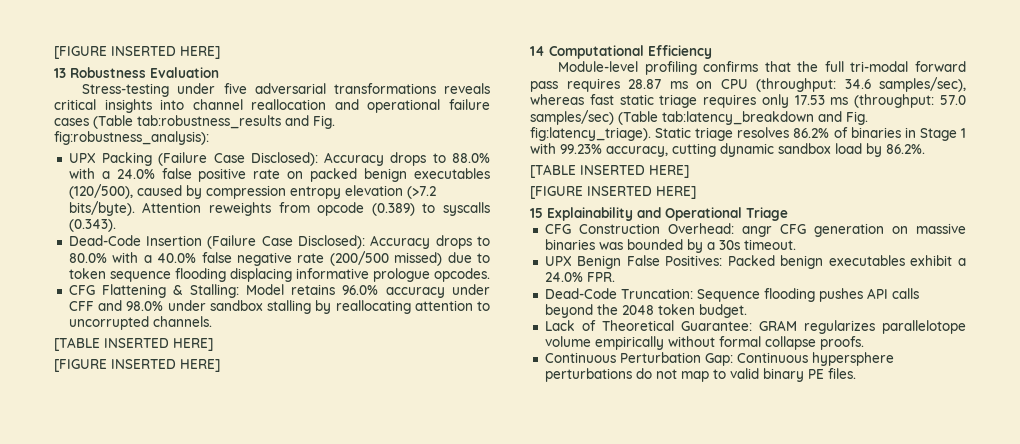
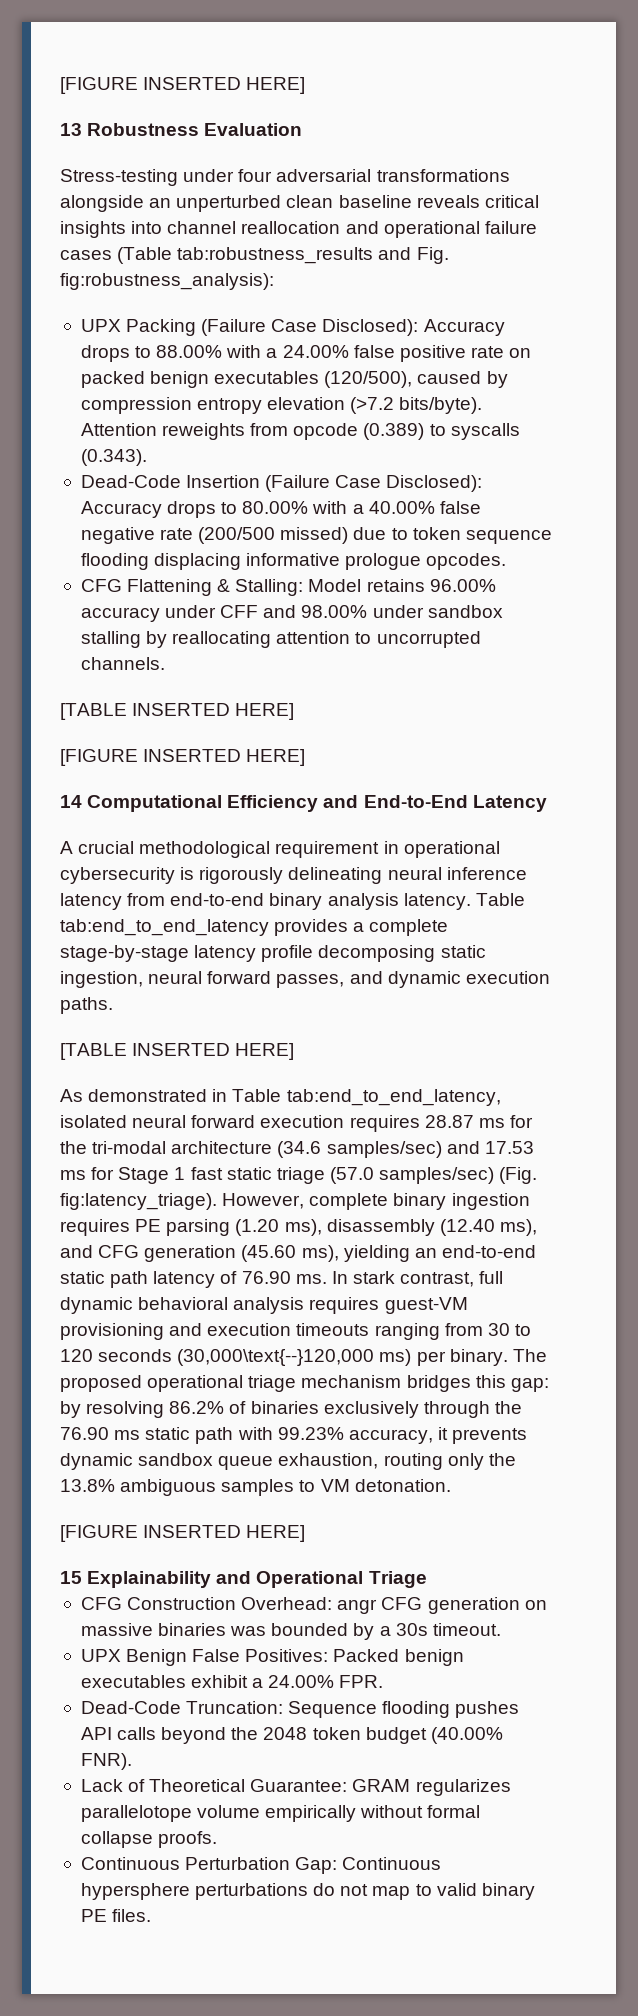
[223,83,247,94] five -> [238,169,273,182] four
(436, 88) none -> [60,195,412,212] alongside an unperturbed clean baseline
[452,153,491,163] [68,168,155,179] 88.0% with a 24.0% -> [156,345,349,358] 88.00% with a 24.00%
[68,252,197,263] 80.0% with a 40.0% -> [242,501,435,514] 80.00% with a 40.00%
[342,285,379,295] 96.0% -> [429,579,496,592] 96.00%
[126,301,164,311] 98.0% -> [301,605,368,618] 98.00%
[558,61,966,75] [530,77,966,92] [530,94,966,108] [530,110,868,125] [530,127,966,141] [530,143,925,157] [530,164,689,178] // Module-level profiling confirms that the full tri-modal forward pass requires 28.87 ms on CPU (throughput: 34.6 samples/sec), whereas fast static triage requires only 17.53 ms (throughput: 57.0 samples/sec) (Table tab:latency_breakdown and Fig. fig:latency_triage). Static triage resolves 86.2% of binaries in Stage 1 with 99.23% accuracy, cutting dynamic sandbox load by 86.2%. // [TABLE INSERTED HERE] -> [323,795,547,812] [60,841,500,858] [60,867,527,884] [60,893,525,910] [60,919,449,936] [60,945,486,962] [60,971,550,988] [60,997,113,1014] [60,1043,295,1060] [60,1089,501,1106] [60,1115,533,1132] [60,1141,534,1158] [60,1167,538,1184] [60,1193,530,1210] [60,1219,537,1236] [60,1245,536,1262] [60,1271,504,1288] [60,1297,468,1314] [60,1323,531,1340] [60,1349,547,1366] [60,1375,549,1392] [60,1401,522,1418] [60,1427,528,1444] [60,1453,516,1470] [60,1479,451,1496] and End-to-End Latency // A crucial methodological requirement in operational cybersecurity is rigorously delineating neural inference latency from end-to-end binary analysis latency. Table tab:end_to_end_latency provides a complete stage-by-stage latency profile decomposing static ingestion, neural forward passes, and dynamic execution paths. // [TABLE INSERTED HERE] // As demonstrated in Table tab:end_to_end_latency, isolated neural forward execution requires 28.87 ms for the tri-modal architecture (34.6 samples/sec) and 17.53 ms for Stage 1 fast static triage (57.0 samples/sec) (Fig. fig:latency_triage). However, complete binary ingestion requires PE parsing (1.20 ms), disassembly (12.40 ms), and CFG generation (45.60 ms), yielding an end-to-end static path latency of 76.90 ms. In stark contrast, full dynamic behavioral analysis requires guest-VM provisioning and execution timeouts ranging from 30 to 120 seconds (30,000\text{--}120,000 ms) per binary. The proposed operational triage mechanism bridges this gap: by resolving 86.2% of binaries exclusively through the 76.90 ms static path with 99.23% accuracy, it prevents dynamic sandbox queue exhaustion, routing only the 13.8% ambiguous samples to VM detonation.
[544,272,583,282] 24.0% -> [268,1675,335,1688] 24.00%
[698,304,747,318] budget. -> [365,1727,503,1744] [80,1753,132,1770] budget (40.00% FNR).

